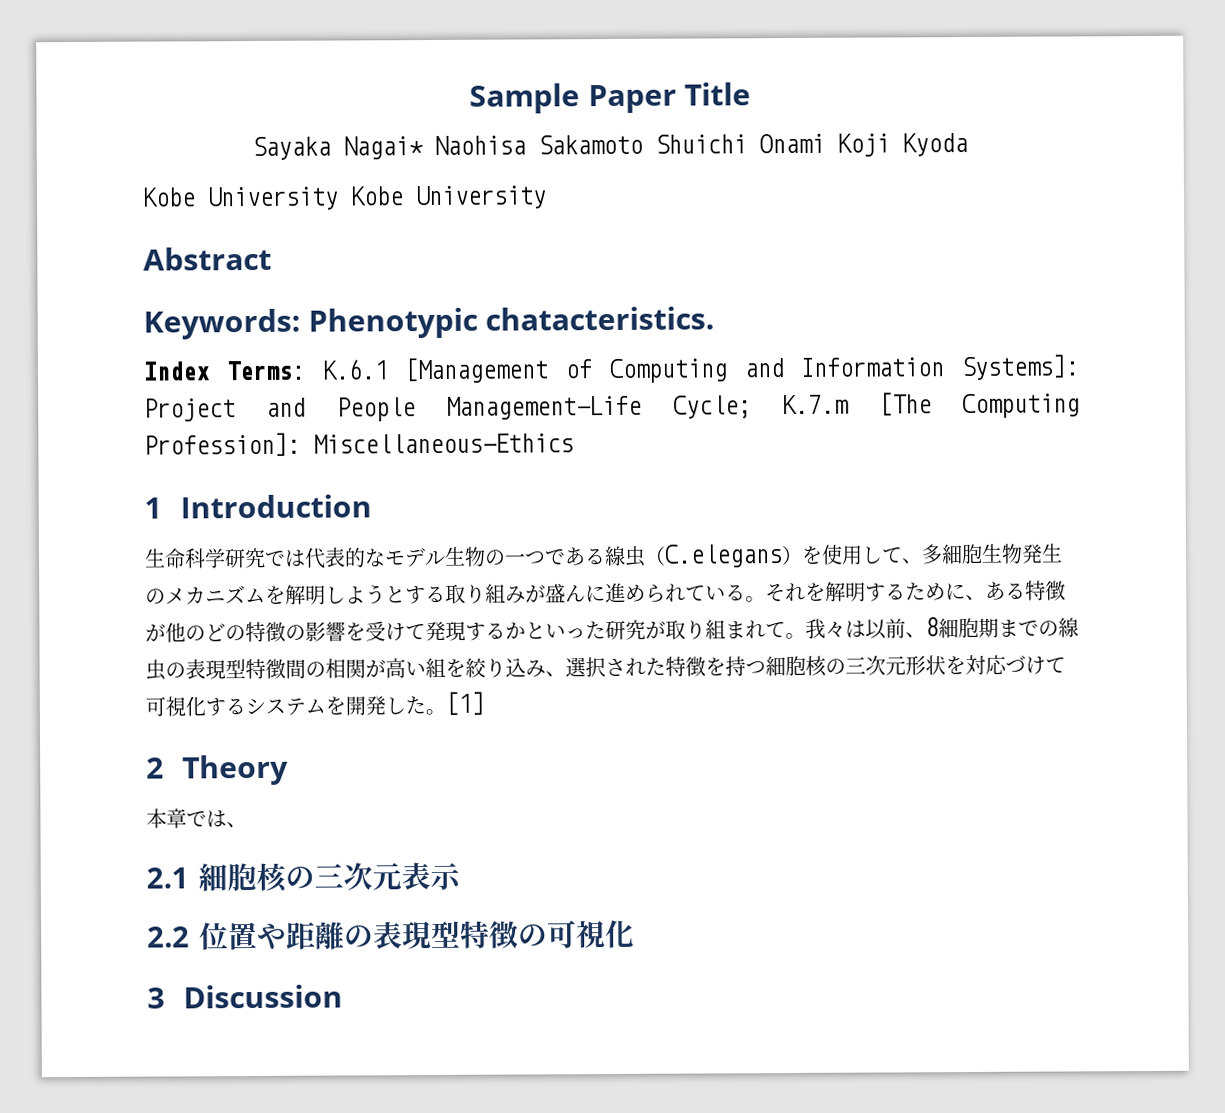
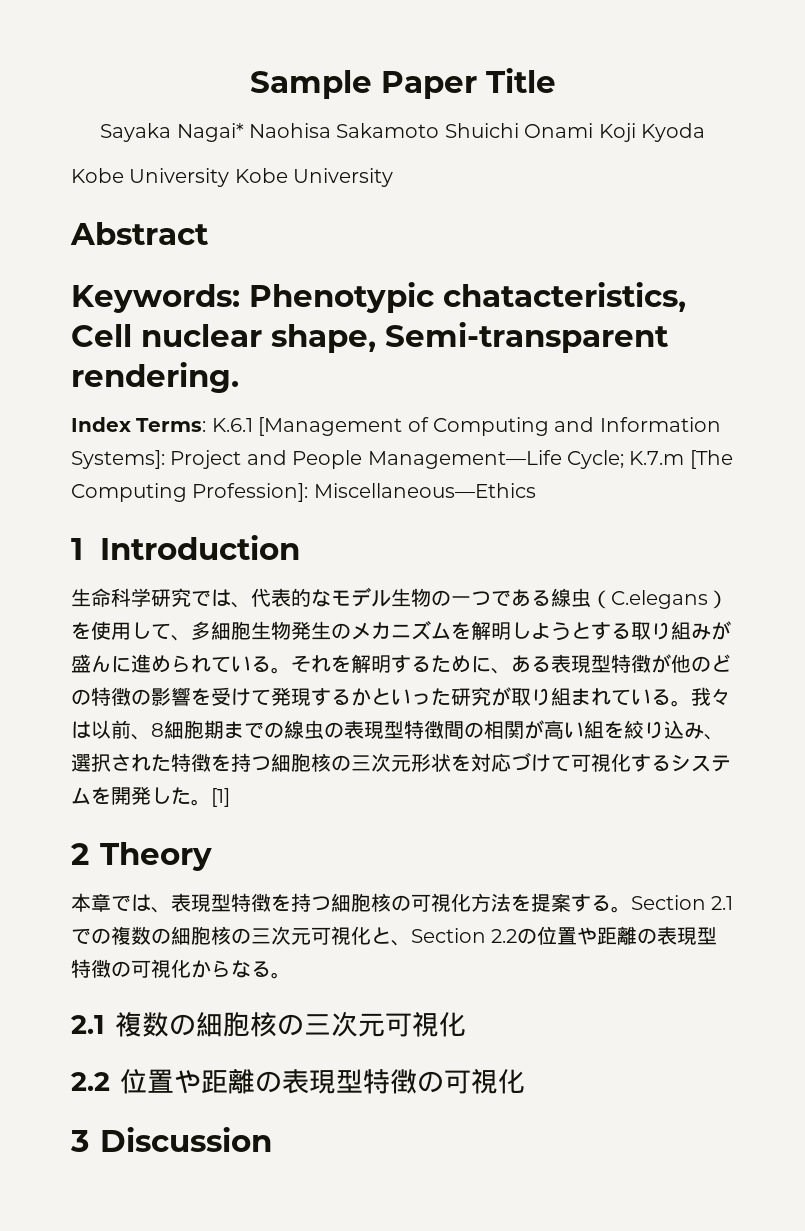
[485,306,716,331] chatacteristics. -> [443,282,686,312] [71,322,668,353] [71,362,239,393] chatacteristics, Cell nuclear shape, Semi-transparent rendering.
(306, 558) none -> [231,602,251,608] 、
(1026, 591) none -> [551,654,611,673] 表現型
(786, 630) none -> [631,689,671,705] いる
[146,862,462,893] // 2.1細胞核の三次元表示 -> [171,893,734,913] [71,926,718,946] [71,959,291,979] [71,1011,466,1037] 表現型特徴を持つ細胞核の可視化方法を提案する。Section 2.1での複数の細胞核の三次元可視化と、Section 2.2の位置や距離の表現型特徴の可視化からなる。 // 2.1複数の細胞核の三次元可視化

